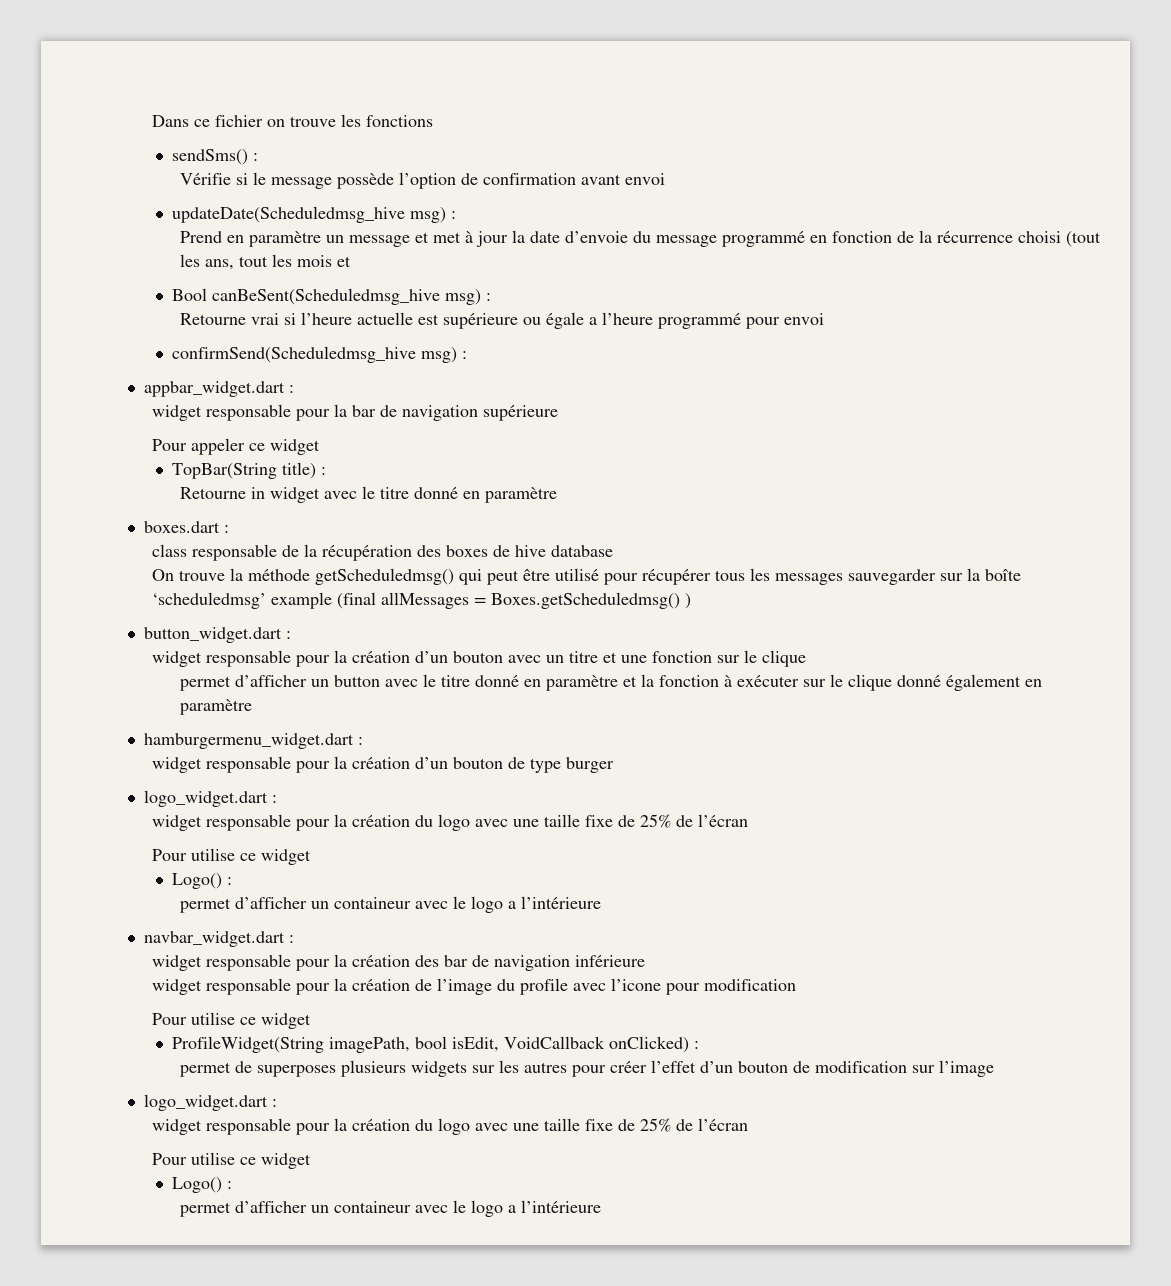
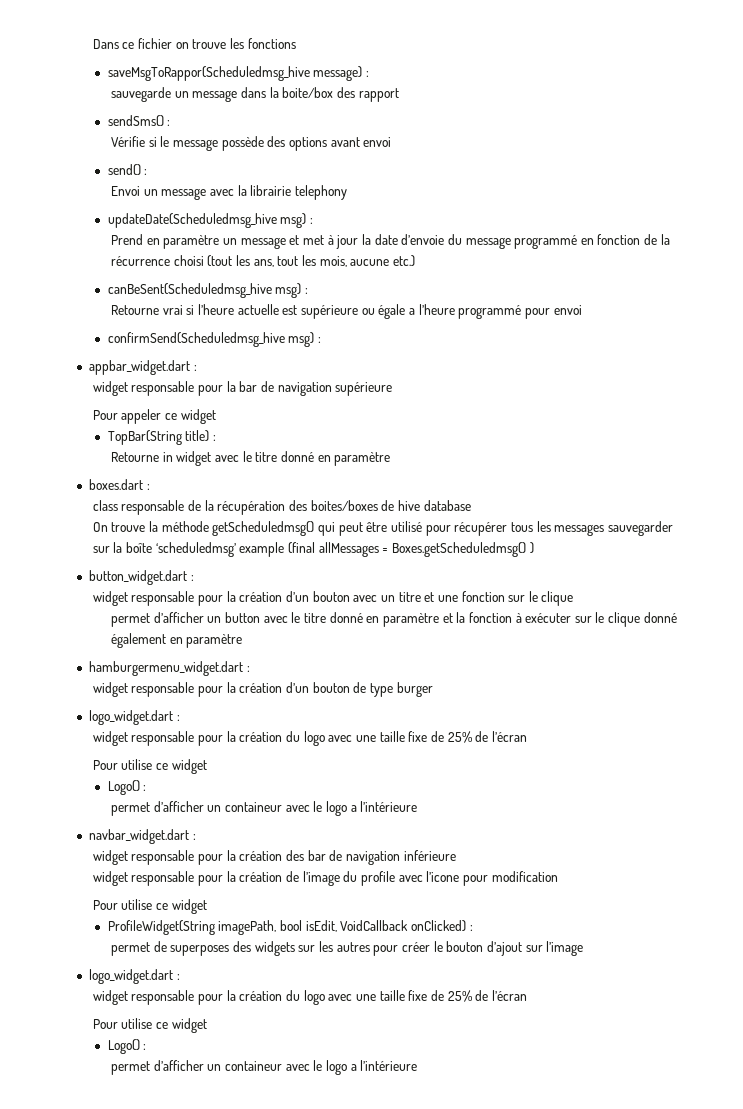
(433, 121) none -> [107,66,369,81] [111,87,399,102] // saveMsgToRappor(Scheduledmsg_hive message) : // sauvegarde un message dans la boite/box des rapport
[398,172,576,189] l’option de confirmation -> [267,136,328,151] des options
(665, 179) none -> [107,164,148,176] [111,185,348,200] // send() : // Envoi un message avec la librairie telephony
[296,255,351,267] [171,288,207,301] mois et // Bool -> [319,255,415,267] mois, aucune etc.) //
[445,545,488,557] boxes -> [310,500,378,511] boites/boxes
[340,1060,406,1077] plusieurs -> [233,941,252,952] des
[650,1060,907,1073] l’effet d’un bouton de modification -> [433,941,522,956] le bouton d’ajout

